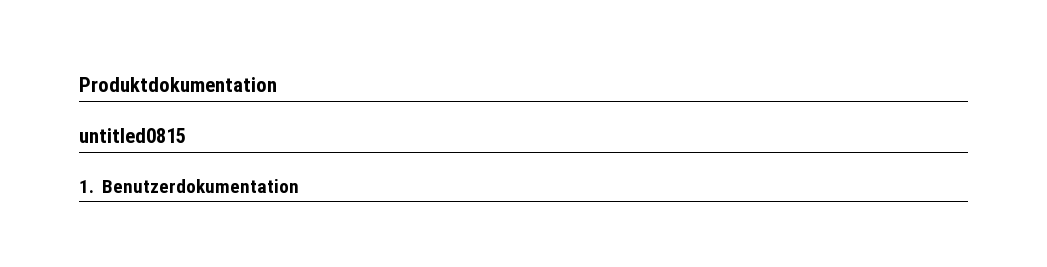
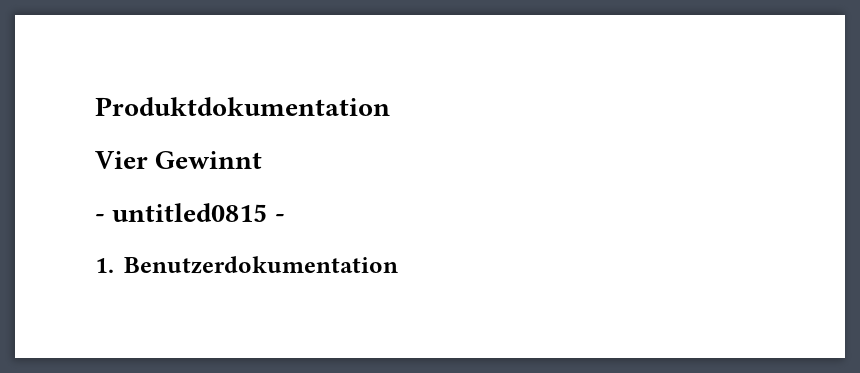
(277, 84) none -> [95,151,263,169] [95,214,105,222] Vier Gewinnt // -
(186, 135) none -> [274,214,285,222] -

